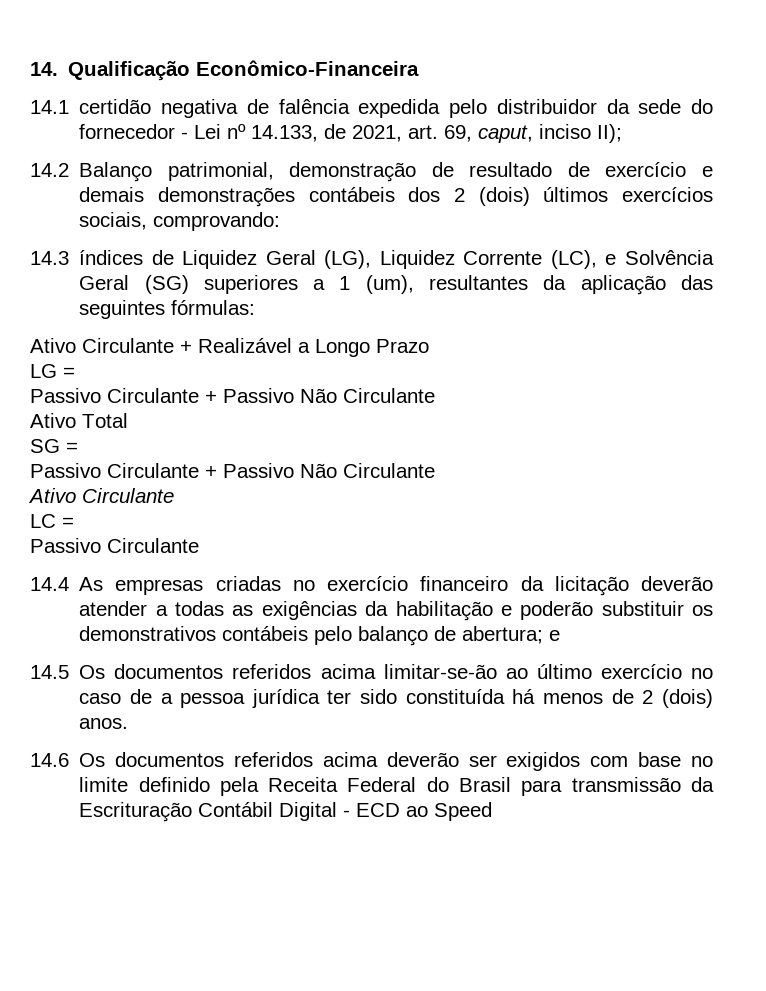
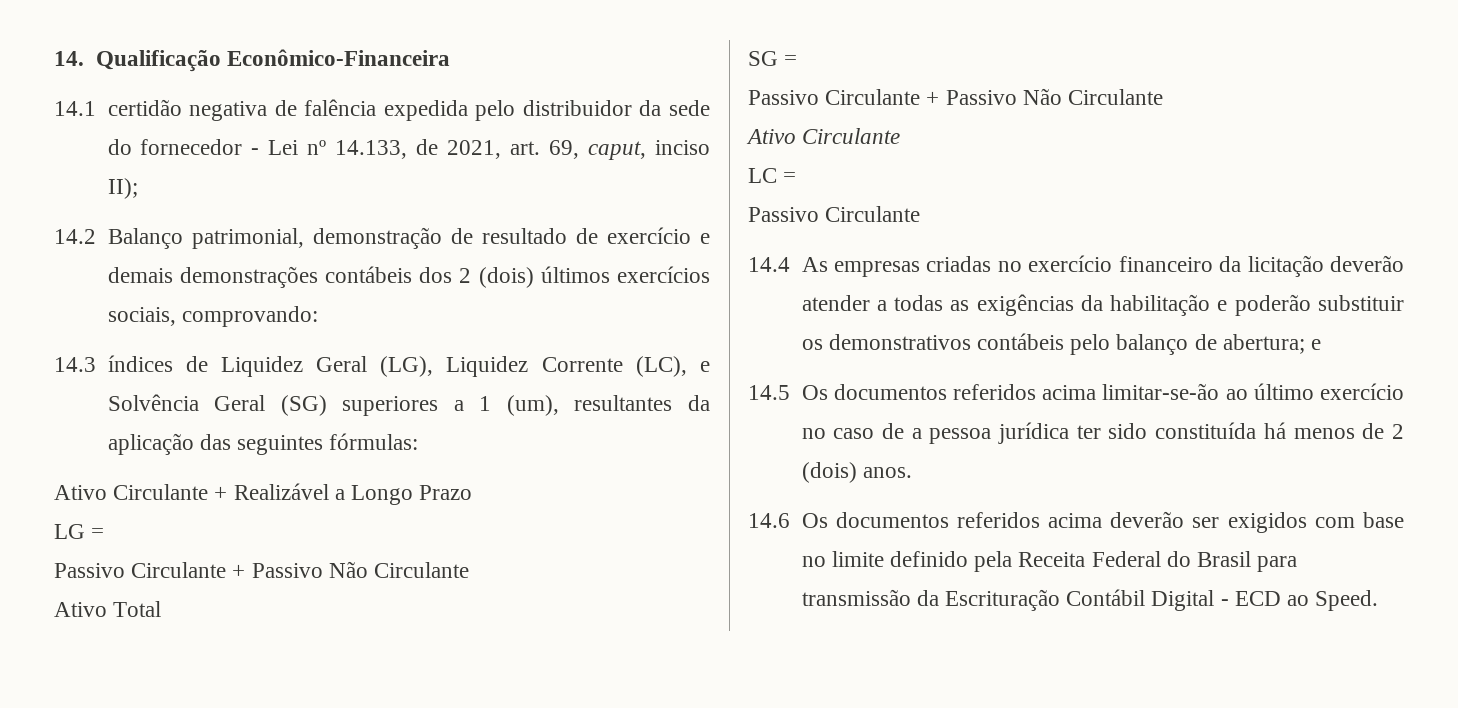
[434,802,493,821] Speed -> [1315,590,1379,611] Speed.

